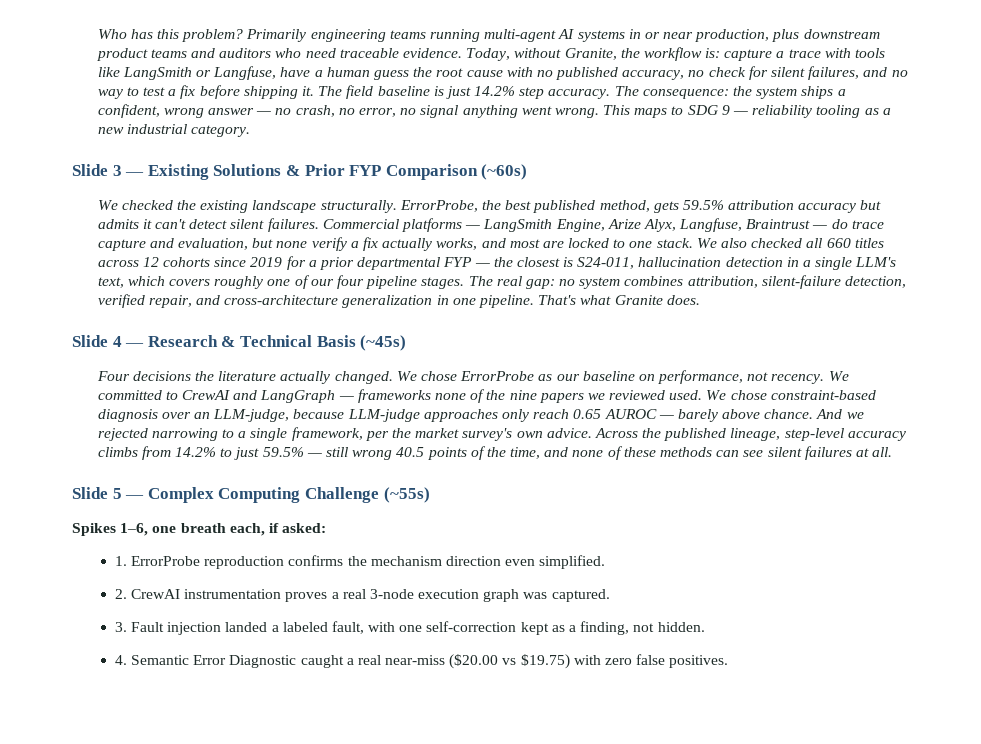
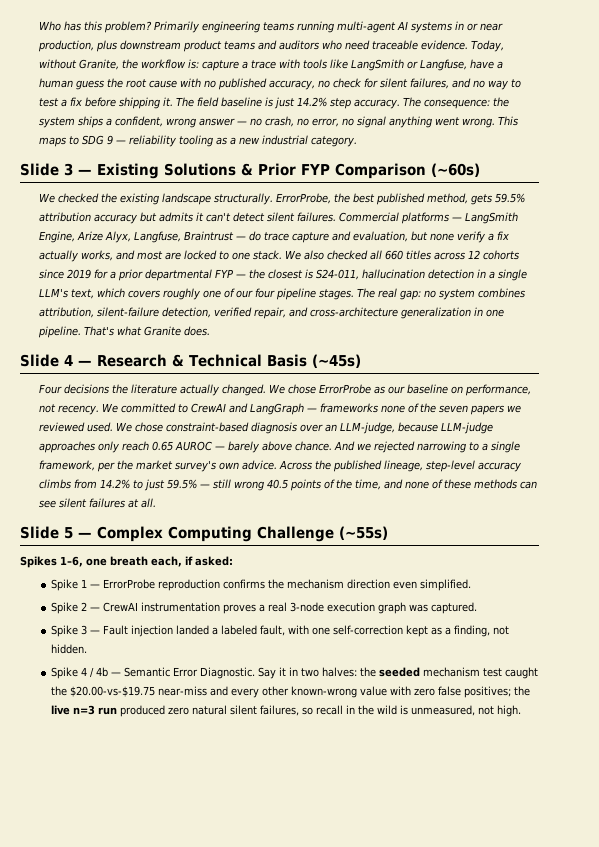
[509,390,537,400] nine -> [438,405,468,413] seven
[114,556,127,566] 1. -> [50,579,100,591] Spike 1 —
[114,589,127,599] 2. -> [50,602,100,614] Spike 2 —
[114,622,127,632] 3. -> [50,625,100,637] Spike 3 —
[114,654,729,669] 4. Semantic Error Diagnostic caught a real near-miss ($20.00 vs $19.75) with zero false positives. -> [50,667,538,679] [50,686,530,698] [50,705,521,717] Spike 4 / 4b — Semantic Error Diagnostic. Say it in two halves: the seeded mechanism test caught the $20.00-vs-$19.75 near-miss and every other known-wrong value with zero false positives; the live n=3 run produced zero natural silent failures, so recall in the wild is unmeasured, not high.

